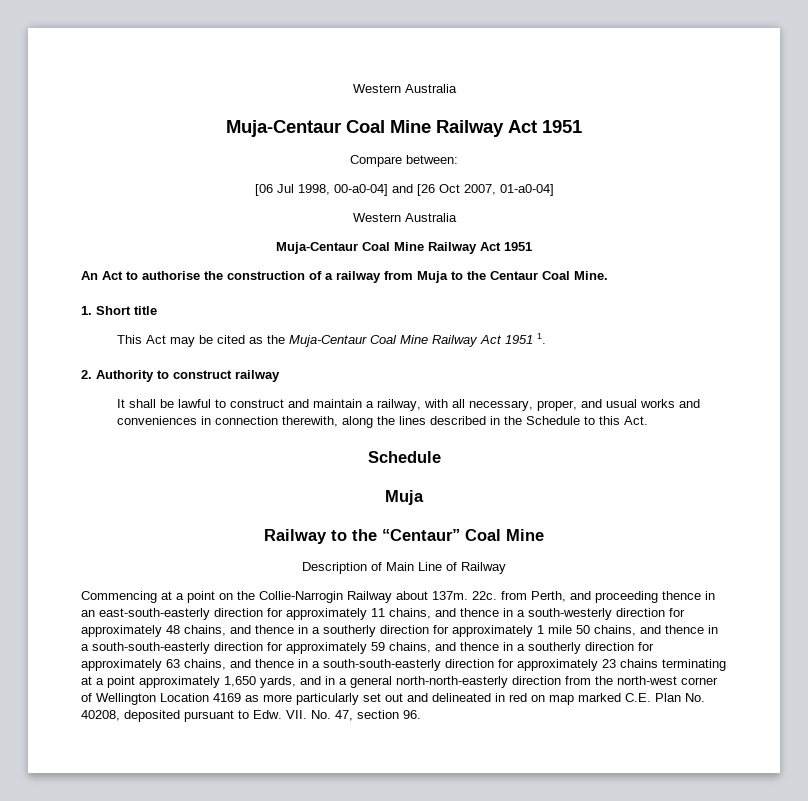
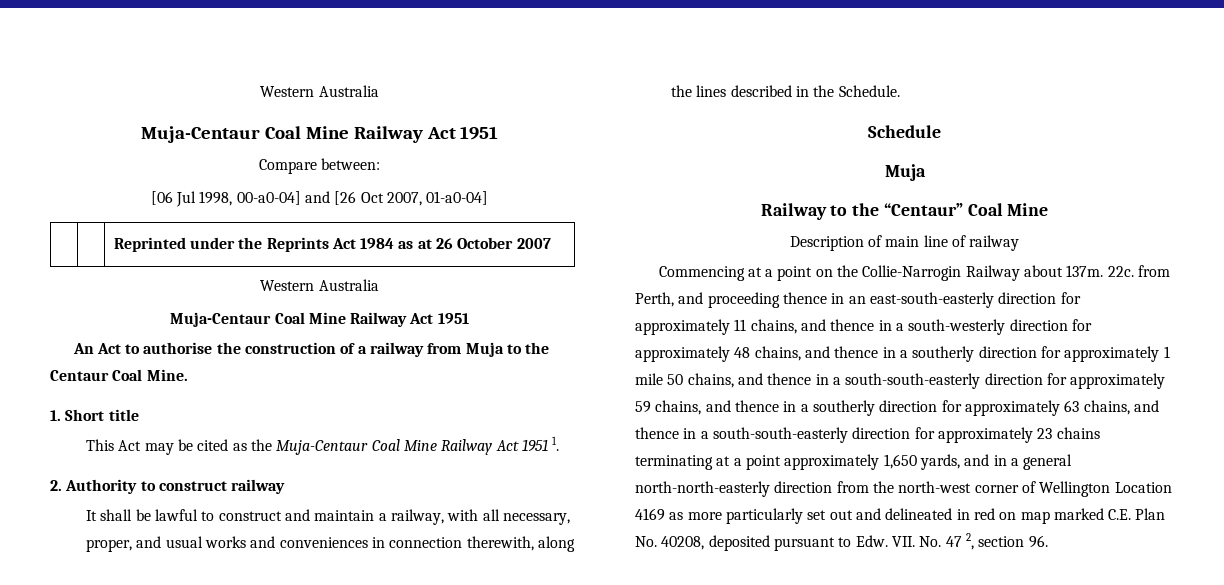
(554, 190) none -> [113,237,551,252] // | | Reprinted under the Reprints Act 1984 as at 26 October 2007
[525,416,648,425] Schedule to this Act. -> [838,85,900,97] Schedule.
[386,562,506,574] Main Line of Railway -> [885,235,1020,251] main line of railway
[335,710,353,721] 47, -> [945,533,974,550] 47 2,

